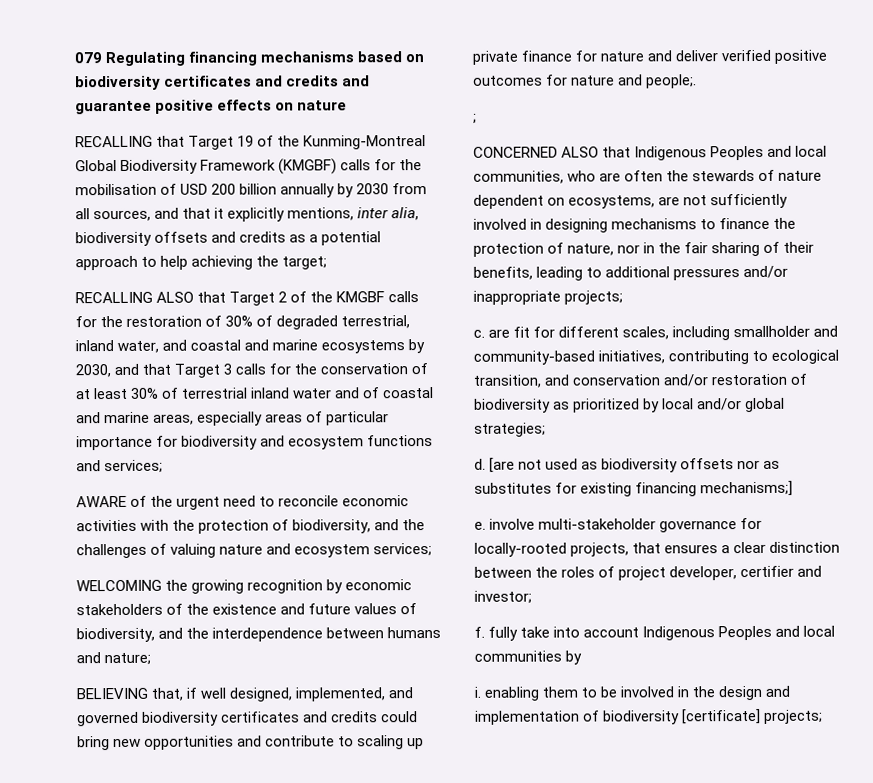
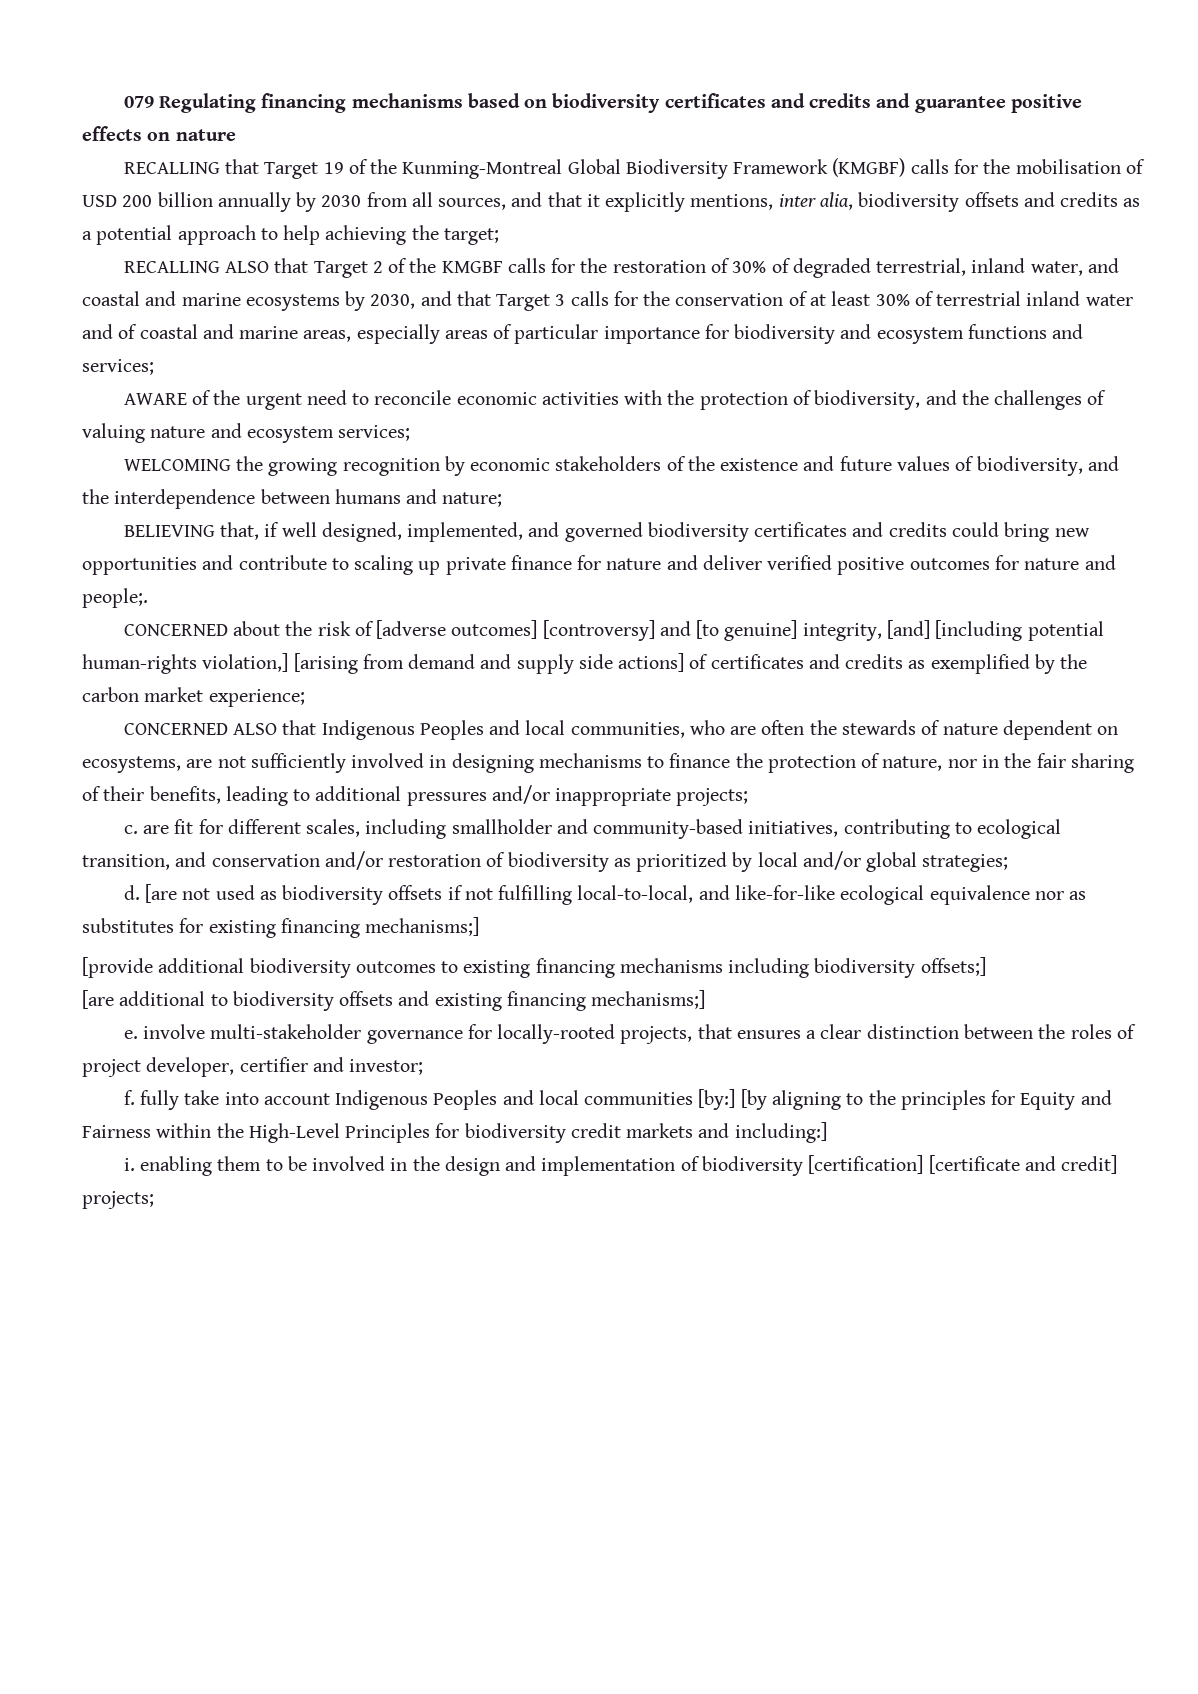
[473,113,477,124] ; -> [123,620,1104,641] [82,653,1088,674] [82,687,305,707] CONCERNED about the risk of [adverse outcomes] [controversy] and [to genuine] integrity, [and] [including potential human-rights violation,] [arising from demand and supply side actions] of certificates and credits as exemplified by the carbon market experience;
(735, 464) none -> [447,885,1030,905] if not fulfilling local-to-local, and like-for-like ecological equivalence
(794, 488) none -> [82,957,986,978] [82,990,706,1011] // [provide additional biodiversity outcomes to existing financing mechanisms including biodiversity offsets;] // [are additional to biodiversity offsets and existing financing mechanisms;]
[565,650,583,665] by -> [698,1089,1112,1110] [82,1122,827,1143] [by:] [by aligning to the principles for Equity and Fairness within the High-Level Principles for biodiversity credit markets and including:]
[681,708,762,725] [certificate] -> [808,1155,1118,1174] [certification] [certificate and credit]

